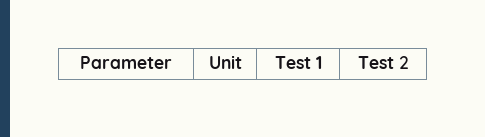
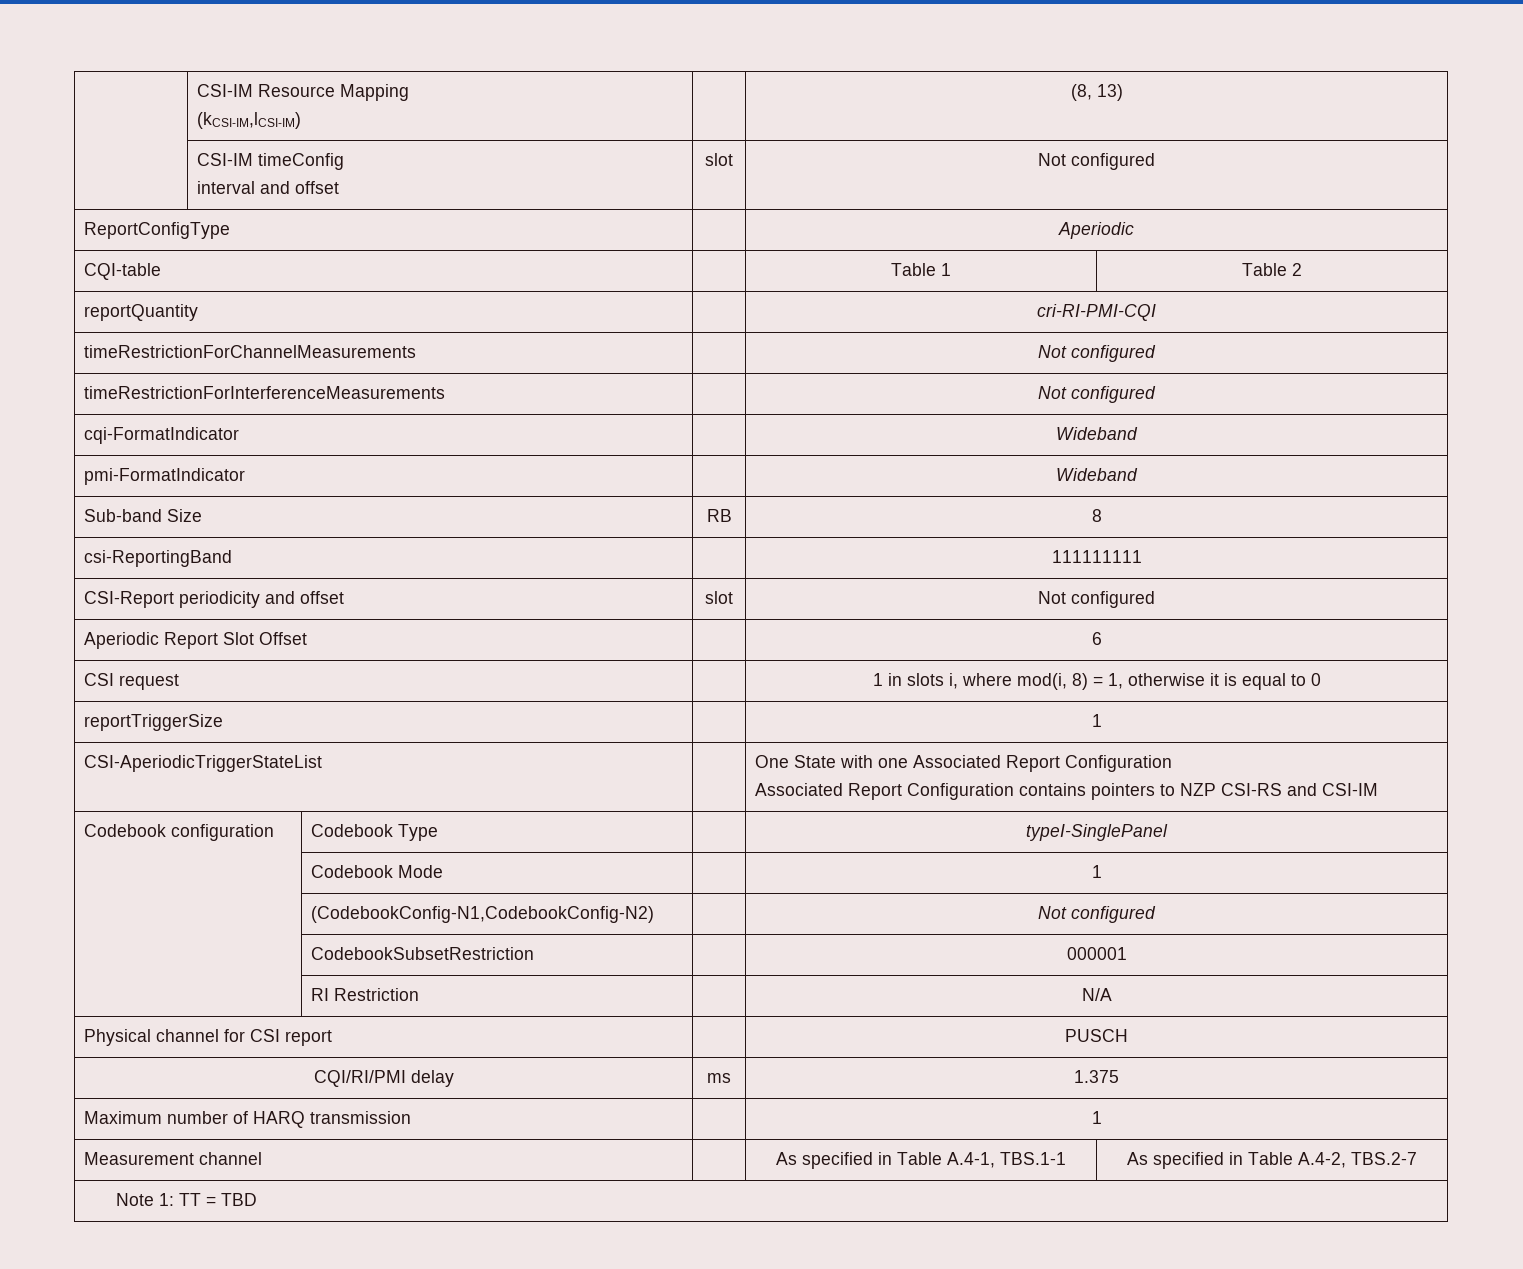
[80,56,172,69] [208,55,242,69] [274,56,322,69] [357,56,394,69] Parameter | Unit | Test 1 | Test -> [197,84,410,101] [197,112,302,129] [1070,84,1123,101] [197,153,345,170] [197,181,340,194] [705,153,733,166] [1038,153,1155,170] [84,222,231,239] [1058,222,1134,239] [84,263,162,280] [891,263,951,276] [1242,263,1287,276] | CSI-IM Resource Mapping // (kCSI-IM,lCSI-IM) | | (8, 13) // | CSI-IM timeConfig // interval and offset | slot | Not configured // ReportConfigType | | Aperiodic // CQI-table | | Table 1 | Table
(409, 62) none -> [84,304,199,321] [1037,304,1156,321] [84,345,417,358] [1038,345,1156,362] [84,386,446,399] [1038,386,1156,403] [84,427,240,444] [1056,427,1138,440] [84,468,246,485] [1056,468,1138,481] [84,509,203,522] [706,509,732,522] [1091,509,1102,522] [84,550,233,567] [1051,550,1142,563] [84,591,345,608] [705,591,733,604] [1038,591,1155,608] [84,632,308,649] [1091,632,1102,645] [84,673,180,690] [872,673,1321,690] [84,714,224,731] [1091,714,1102,727] [84,755,323,772] [755,755,1173,772] [755,783,1379,800] [84,824,275,841] [311,824,439,841] [1026,824,1168,841] [311,865,444,878] [1091,865,1102,878] [311,906,655,923] [1038,906,1156,923] [311,947,535,960] [1066,947,1127,960] [311,988,420,1001] [1081,988,1112,1001] [84,1029,333,1046] [1065,1029,1128,1042] [313,1070,454,1087] [707,1073,731,1083] [1074,1070,1119,1083] [84,1111,412,1128] [1091,1111,1102,1124] [84,1152,263,1165] [776,1152,1066,1169] [1127,1152,1417,1169] [116,1193,258,1206] // reportQuantity | | cri-RI-PMI-CQI // timeRestrictionForChannelMeasurements | | Not configured // timeRestrictionForInterferenceMeasurements | | Not configured // cqi-FormatIndicator | | Wideband // pmi-FormatIndicator | | Wideband // Sub-band Size | RB | 8 // csi-ReportingBand | | 111111111 // CSI-Report periodicity and offset | slot | Not configured // Aperiodic Report Slot Offset | | 6 // CSI request | | 1 in slots i, where mod(i, 8) = 1, otherwise it is equal to 0 // reportTriggerSize | | 1 // CSI-AperiodicTriggerStateList | | One State with one Associated Report Configuration // Associated Report Configuration contains pointers to NZP CSI-RS and CSI-IM // Codebook configuration | Codebook Type | | typeI-SinglePanel // | Codebook Mode | | 1 // | (CodebookConfig-N1,CodebookConfig-N2) | | Not configured // | CodebookSubsetRestriction | | 000001 // | RI Restriction | | N/A // Physical channel for CSI report | | PUSCH // CQI/RI/PMI delay | ms | 1.375 // Maximum number of HARQ transmission | | 1 // Measurement channel | | As specified in Table A.4-1, TBS.1-1 | As specified in Table A.4-2, TBS.2-7 // Note 1: TT = TBD

